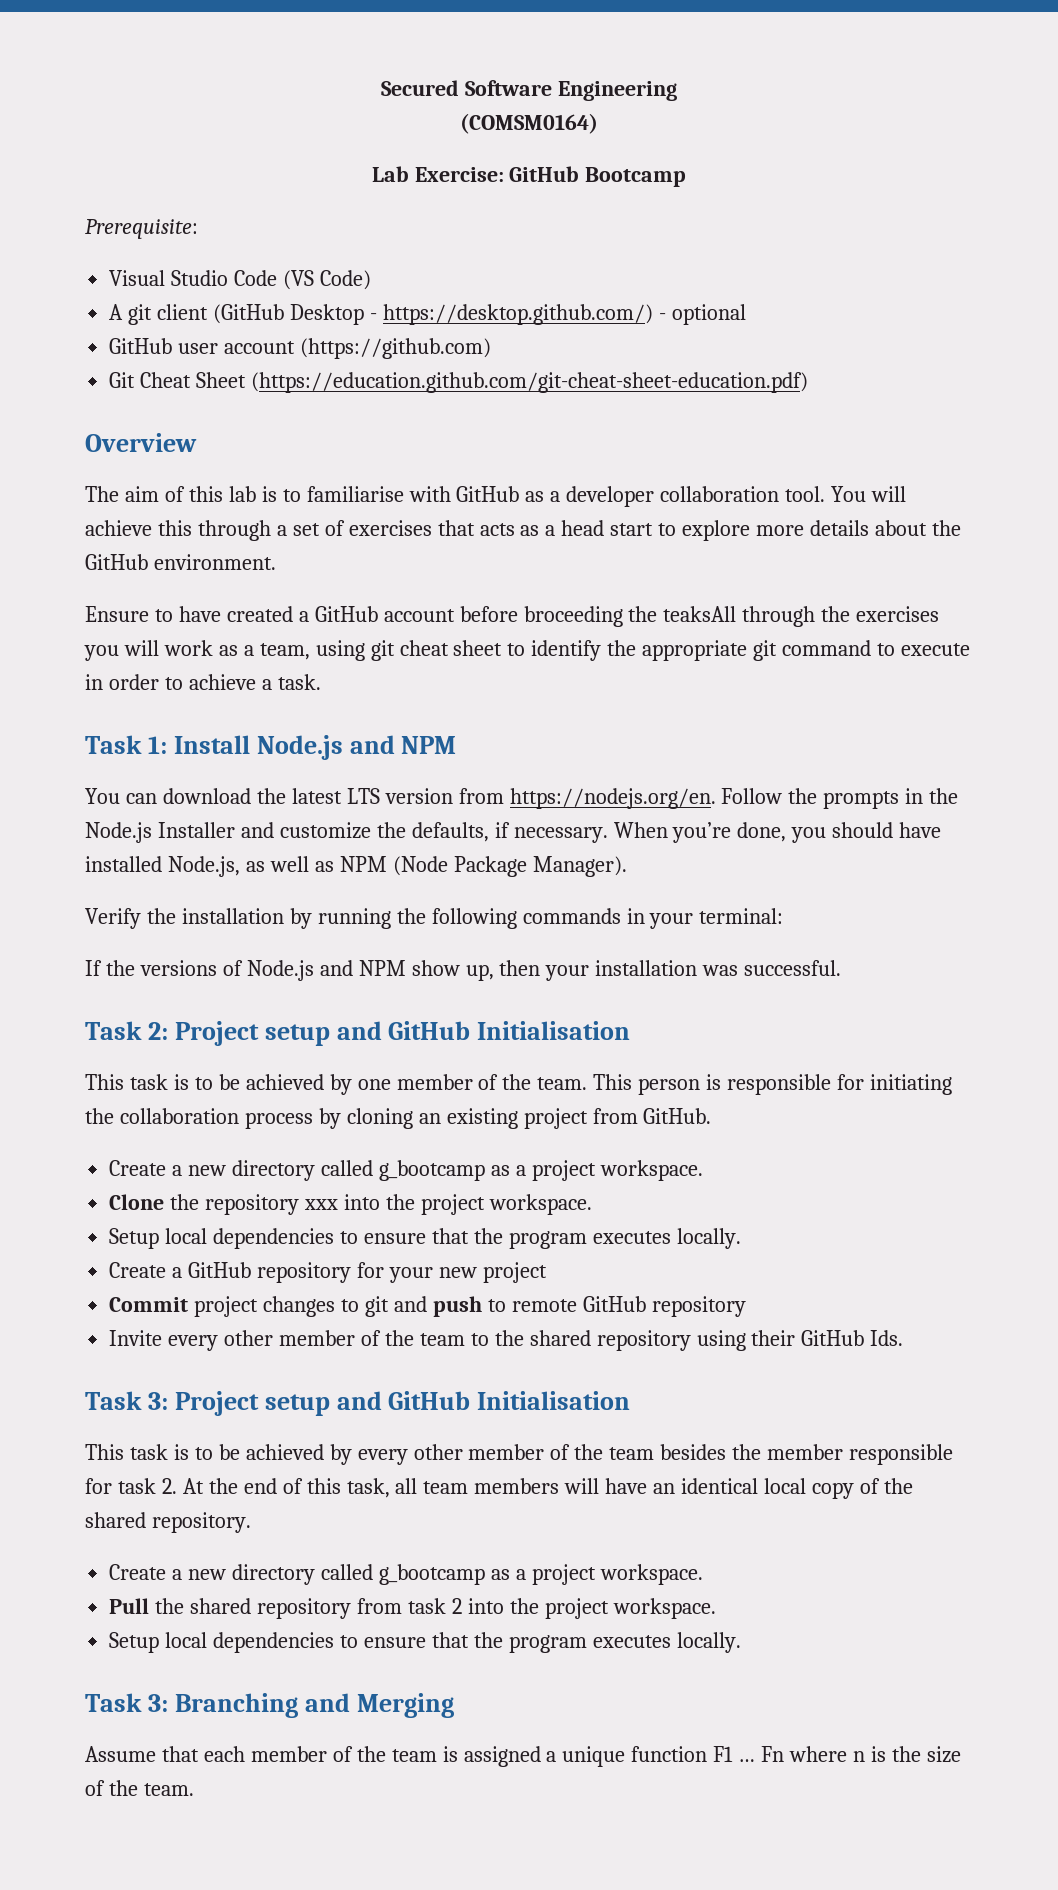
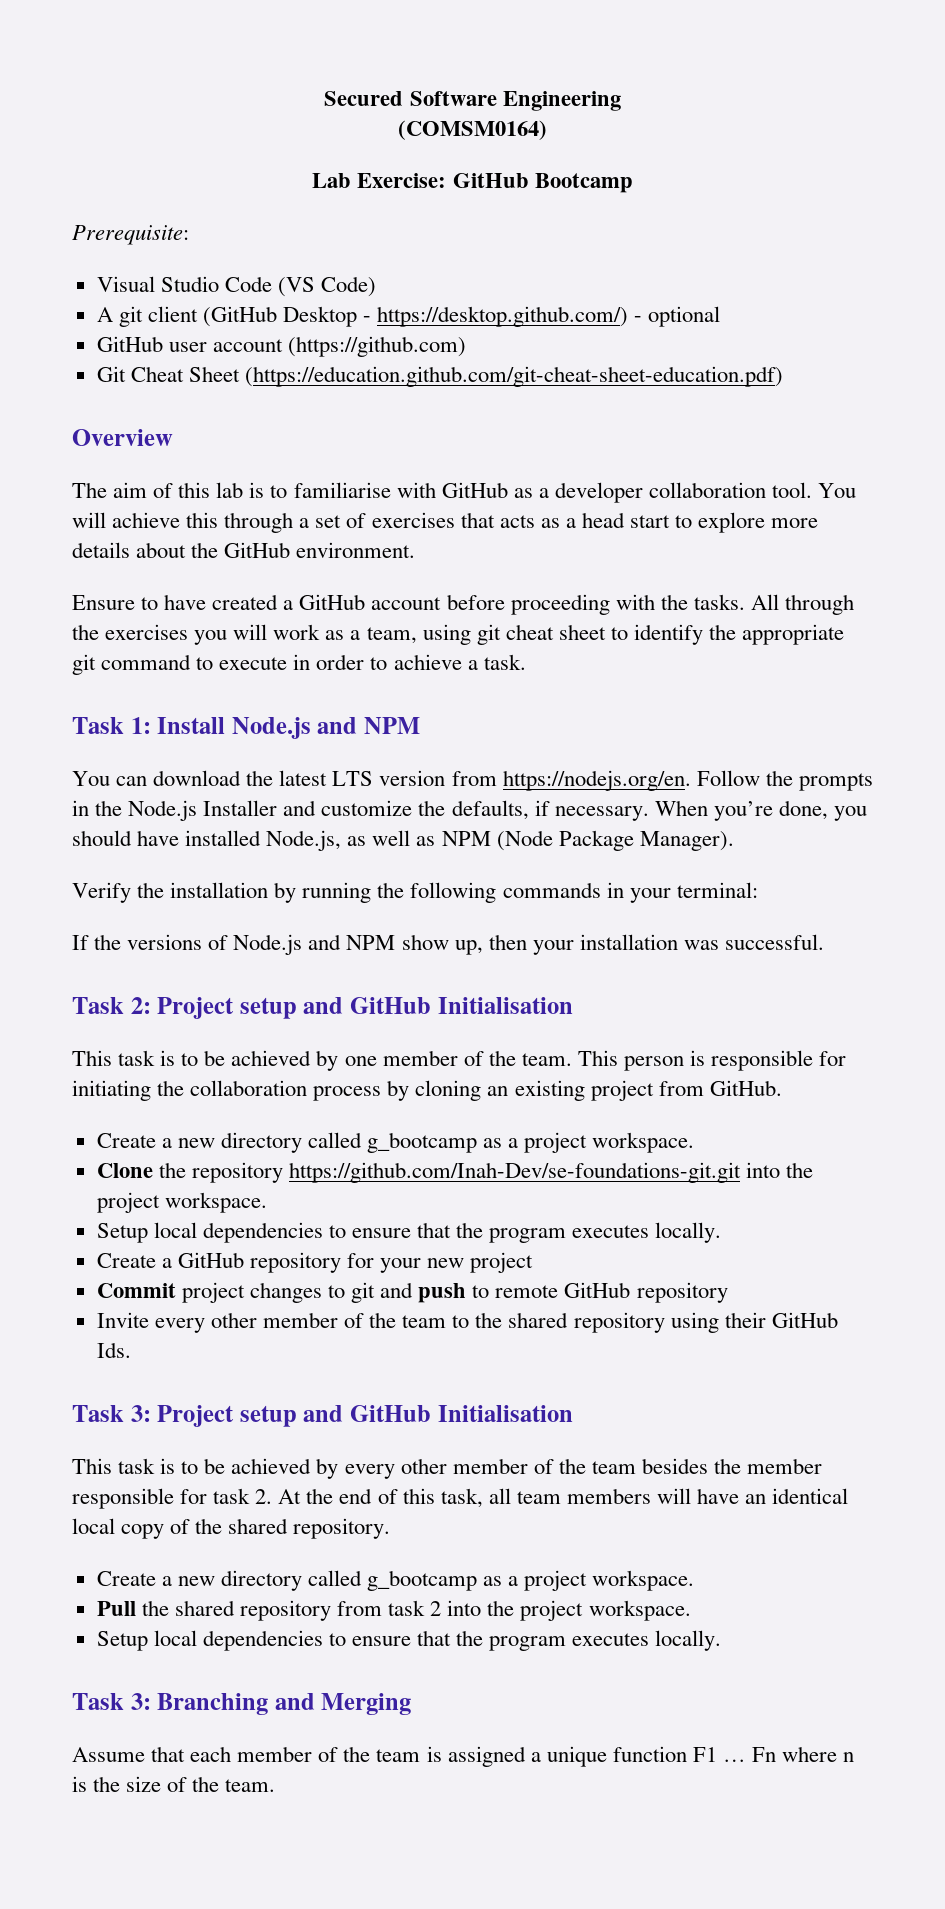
[523,606,737,627] broceeding the teaksAll -> [510,594,779,615] proceeding with the tasks. All
[304,1199,339,1210] xxx -> [288,1162,741,1183] https://github.com/Inah-Dev/se-foundations-git.git

